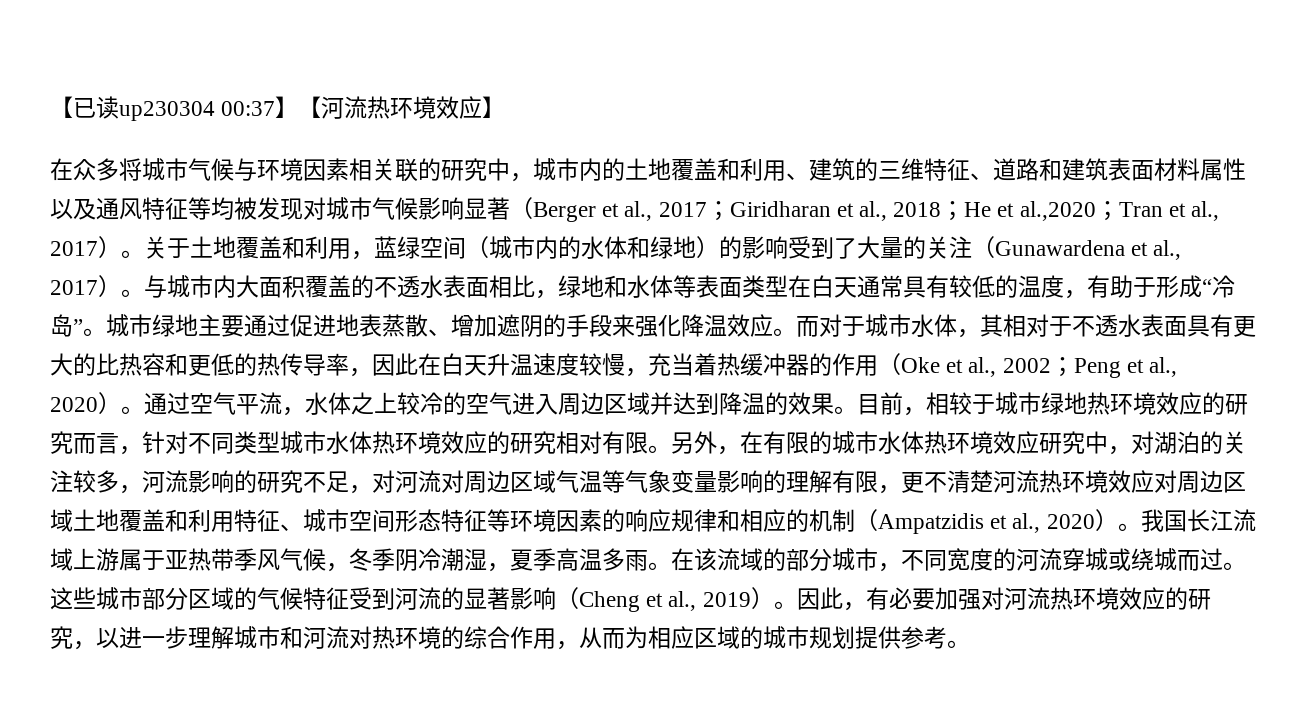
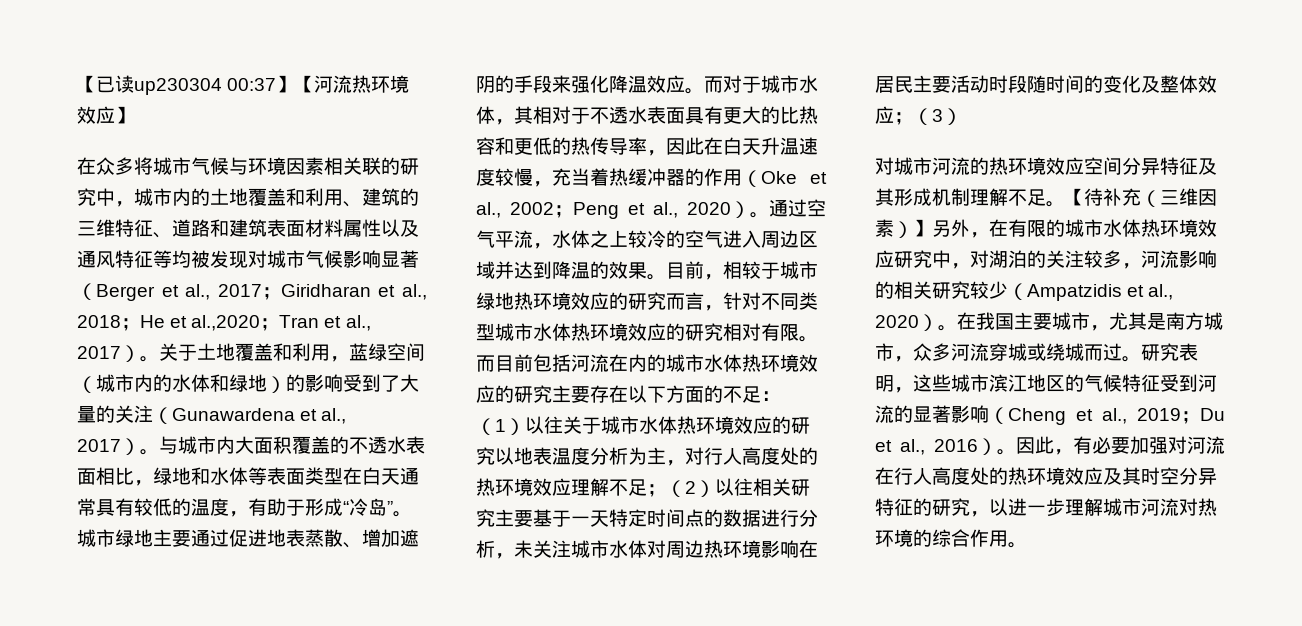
(671, 449) none -> [476,354,818,372] [476,385,780,403] [476,416,810,435] [476,447,818,466] [476,478,810,497] [476,509,818,527] [476,540,818,559] [875,75,1217,93] [875,106,962,125] [875,157,1217,175] [875,188,1217,207] [875,219,932,238] 而目前包括河流在内的城市水体热环境效应的研究主要存在以下方面的不足：（1）以往关于城市水体热环境效应的研究以地表温度分析为主，对行人高度处的热环境效应理解不足；（2）以往相关研究主要基于一天特定时间点的数据进行分析，未关注城市水体对周边热环境影响在居民主要活动时段随时间的变化及整体效应；（3） // 对城市河流的热环境效应空间分异特征及其形成机制理解不足。【待补充（三维因素）】
[257,470,1246,494] [50,509,855,532] 研究不足，对河流对周边区域气温等气象变量影响的理解有限，更不清楚河流热环境效应对周边区域土地覆盖和利用特征、城市空间形态特征等环境因素的响应规律和相应的机制 -> [894,281,1008,299] 相关研究较少
[1140,509,1256,532] [50,548,1016,572] 我国长江流域上游属于亚热带季风气候，冬季阴冷潮湿，夏季高温多雨。在该流域的部分城市，不同宽度的 -> [957,312,1223,331] [875,343,951,362] 在我国主要城市，尤其是南方城市，众多
[50,587,234,610] 这些城市部分区域 -> [1141,343,1198,361] [875,374,1065,393] 研究表明，这些城市滨江地区
(751, 599) none -> [1181,408,1225,424] [875,439,978,455] ；Du et al., 2016
[1049,587,1165,610] 热环境效应 -> [875,467,1217,485] [875,498,913,516] 在行人高度处的热环境效应及其时空分异特征
[280,626,303,649] 和 -> (1141, 507) none
[556,626,947,650] ，从而为相应区域的城市规划提供参考 -> (1008, 538) none

